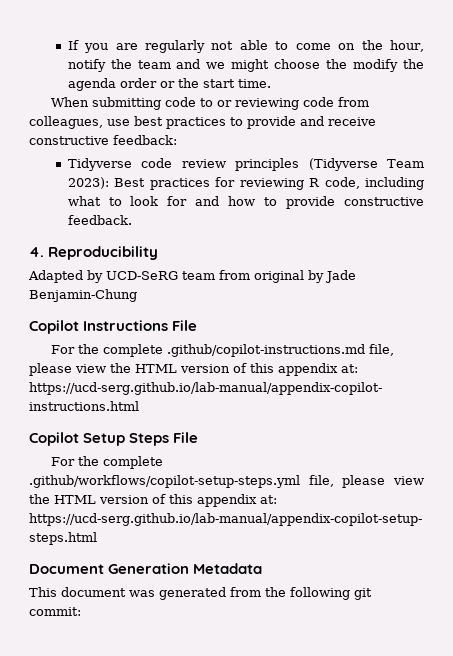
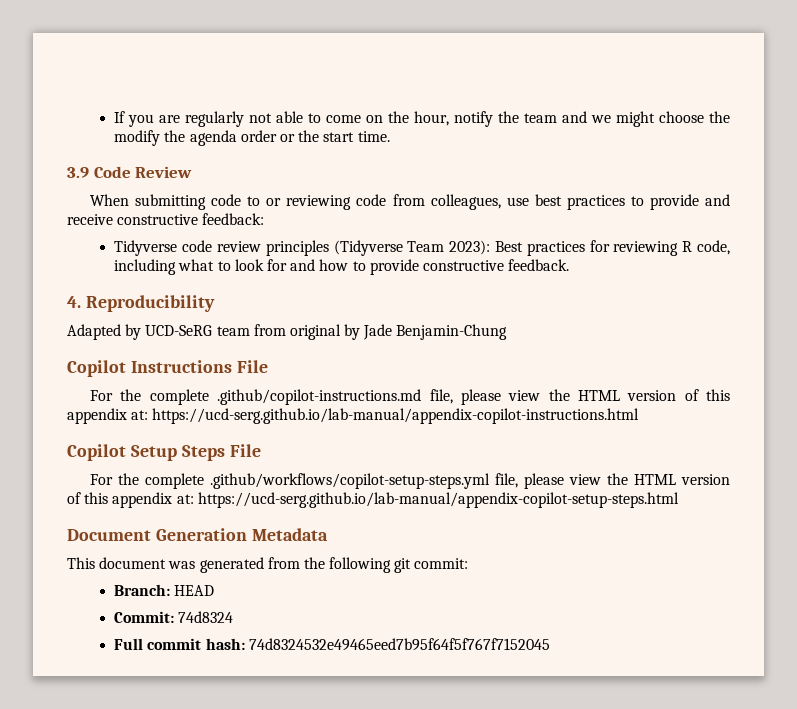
(271, 83) none -> [67,166,193,178] // 3.9 Code Review
(81, 611) none -> [114,584,215,596] [114,611,234,623] [114,638,550,651] // Branch: HEAD // Commit: 74d8324 // Full commit hash: 74d8324532e49465eed7b95f64f5f767f7152045

